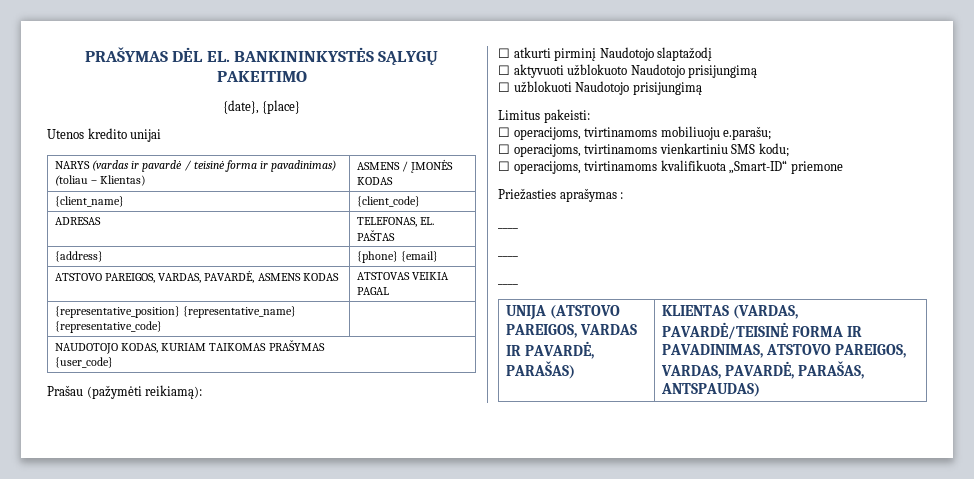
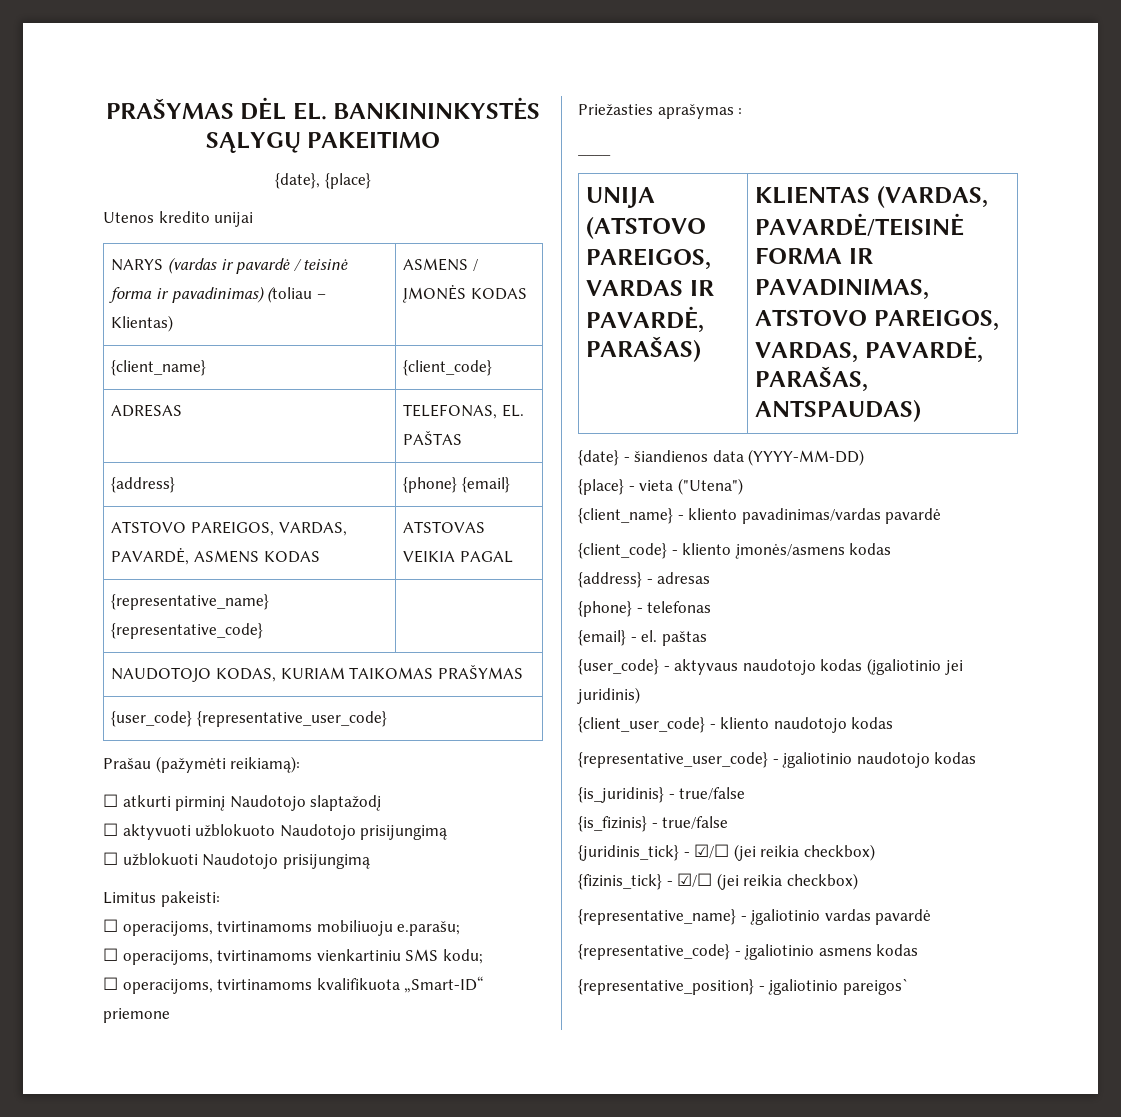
[55,306,181,318] {representative_position} -> (513, 557) none
[55,357,114,368] // {user_code} -> [111,711,387,727] // {user_code} {representative_user_code}
[498,255,518,257] [498,283,518,285] // ____ // ____ -> (611, 154) none
(761, 390) none -> [578,449,865,466] [578,478,743,495] [578,508,942,524] [578,543,892,559] [578,572,711,588] [578,601,712,617] [578,630,707,646] [578,658,963,675] [577,687,640,704] [578,717,894,733] [578,752,977,768] [578,787,746,803] [578,816,729,832] [578,844,875,861] [578,873,858,890] [578,909,932,925] [578,944,919,960] [578,978,909,995] // {date} - šiandienos data (YYYY-MM-DD) // {place} - vieta ("Utena") // {client_name} - kliento pavadinimas/vardas pavardė // {client_code} - kliento įmonės/asmens kodas // {address} - adresas // {phone} - telefonas // {email} - el. paštas // {user_code} - aktyvaus naudotojo kodas (įgaliotinio jei juridinis) // {client_user_code} - kliento naudotojo kodas // {representative_user_code} - įgaliotinio naudotojo kodas // {is_juridinis} - true/false // {is_fizinis} - true/false // {juridinis_tick} - ☑/☐ (jei reikia checkbox) // {fizinis_tick} - ☑/☐ (jei reikia checkbox) // {representative_name} - įgaliotinio vardas pavardė // {representative_code} - įgaliotinio asmens kodas // {representative_position} - įgaliotinio pareigos`

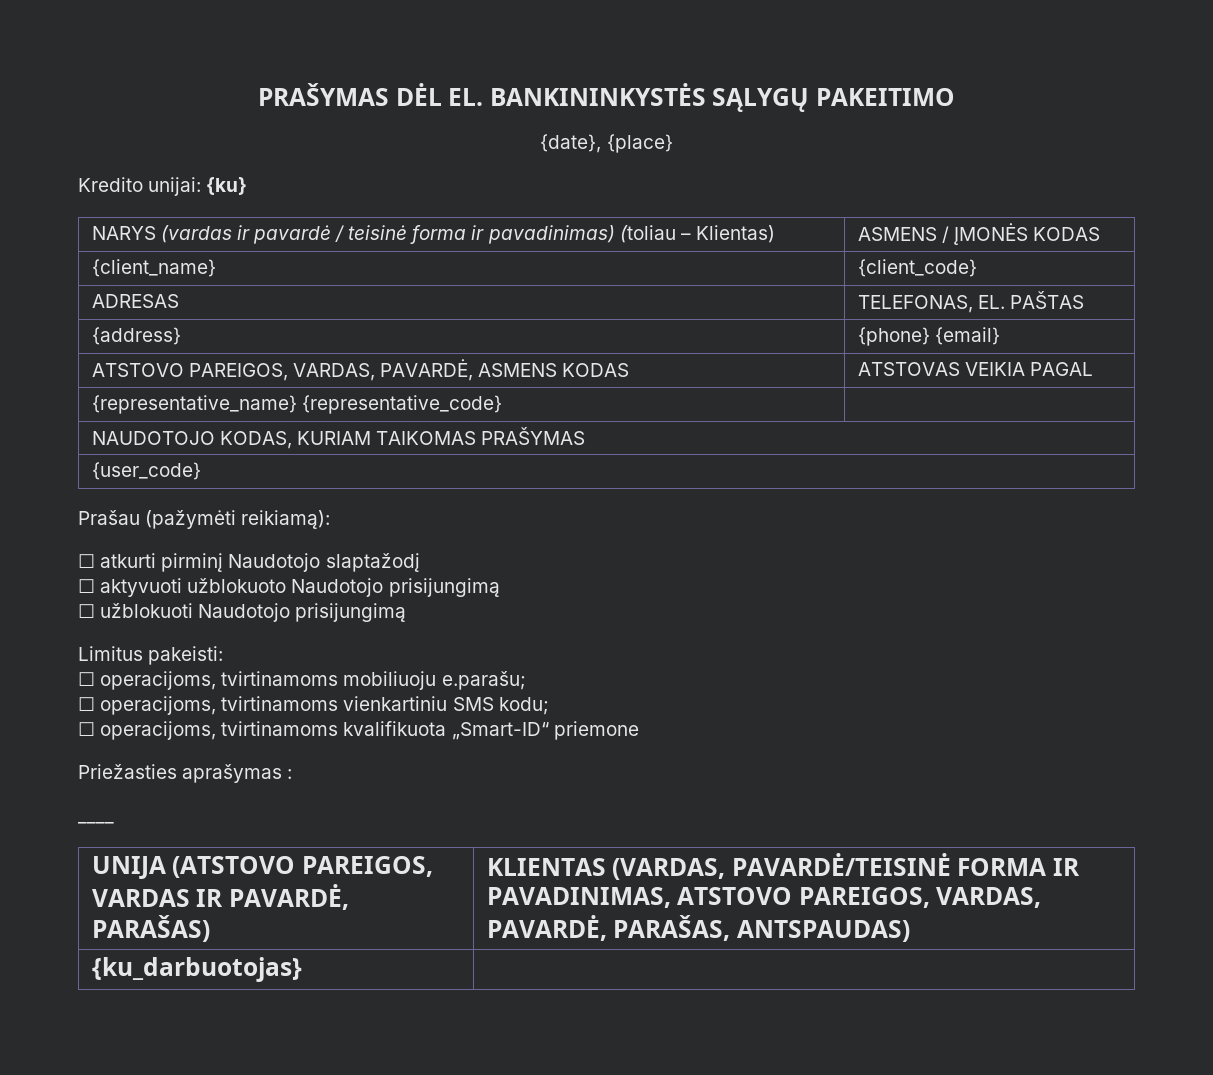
[103,211,254,227] Utenos kredito unijai -> [78,177,248,196] Kredito unijai: {ku}
[196,711,387,727] {representative_user_code} -> (201, 471) none
[578,449,865,466] [578,478,743,495] [578,508,942,524] [578,543,892,559] [578,572,711,588] [578,601,712,617] [578,630,707,646] [578,658,963,675] [577,687,640,704] [578,717,894,733] [578,752,977,768] [578,787,746,803] [578,816,729,832] [578,844,875,861] [578,873,858,890] [578,909,932,925] [578,944,919,960] [578,978,909,995] // {date} - šiandienos data (YYYY-MM-DD) // {place} - vieta ("Utena") // {client_name} - kliento pavadinimas/vardas pavardė // {client_code} - kliento įmonės/asmens kodas // {address} - adresas // {phone} - telefonas // {email} - el. paštas // {user_code} - aktyvaus naudotojo kodas (įgaliotinio jei juridinis) // {client_user_code} - kliento naudotojo kodas // {representative_user_code} - įgaliotinio naudotojo kodas // {is_juridinis} - true/false // {is_fizinis} - true/false // {juridinis_tick} - ☑/☐ (jei reikia checkbox) // {fizinis_tick} - ☑/☐ (jei reikia checkbox) // {representative_name} - įgaliotinio vardas pavardė // {representative_code} - įgaliotinio asmens kodas // {representative_position} - įgaliotinio pareigos` -> [91,957,302,982] // {ku_darbuotojas} |

